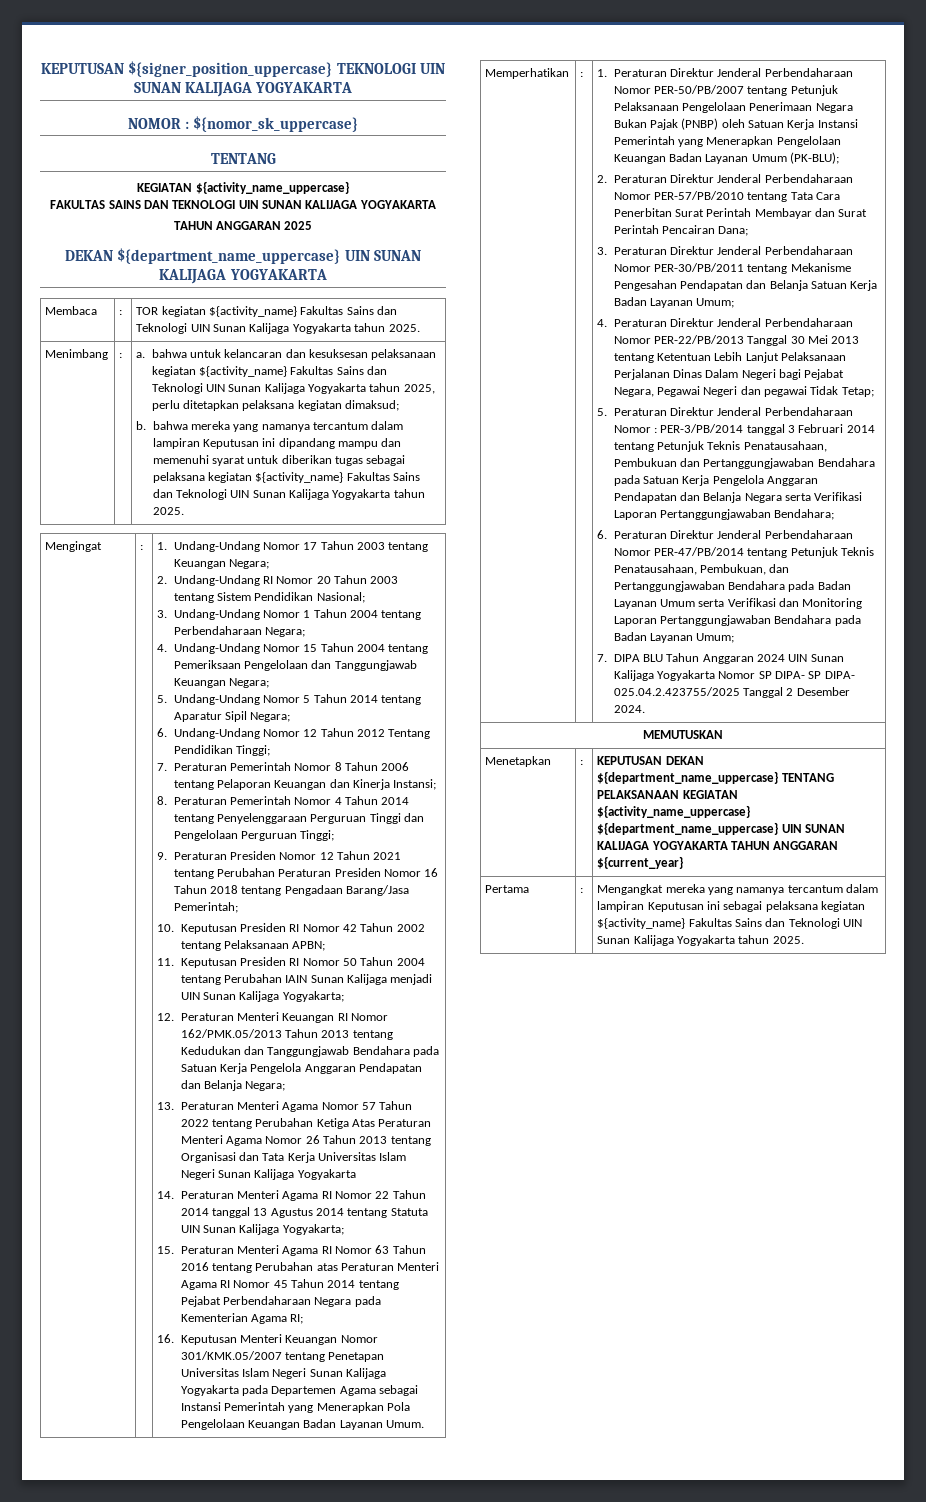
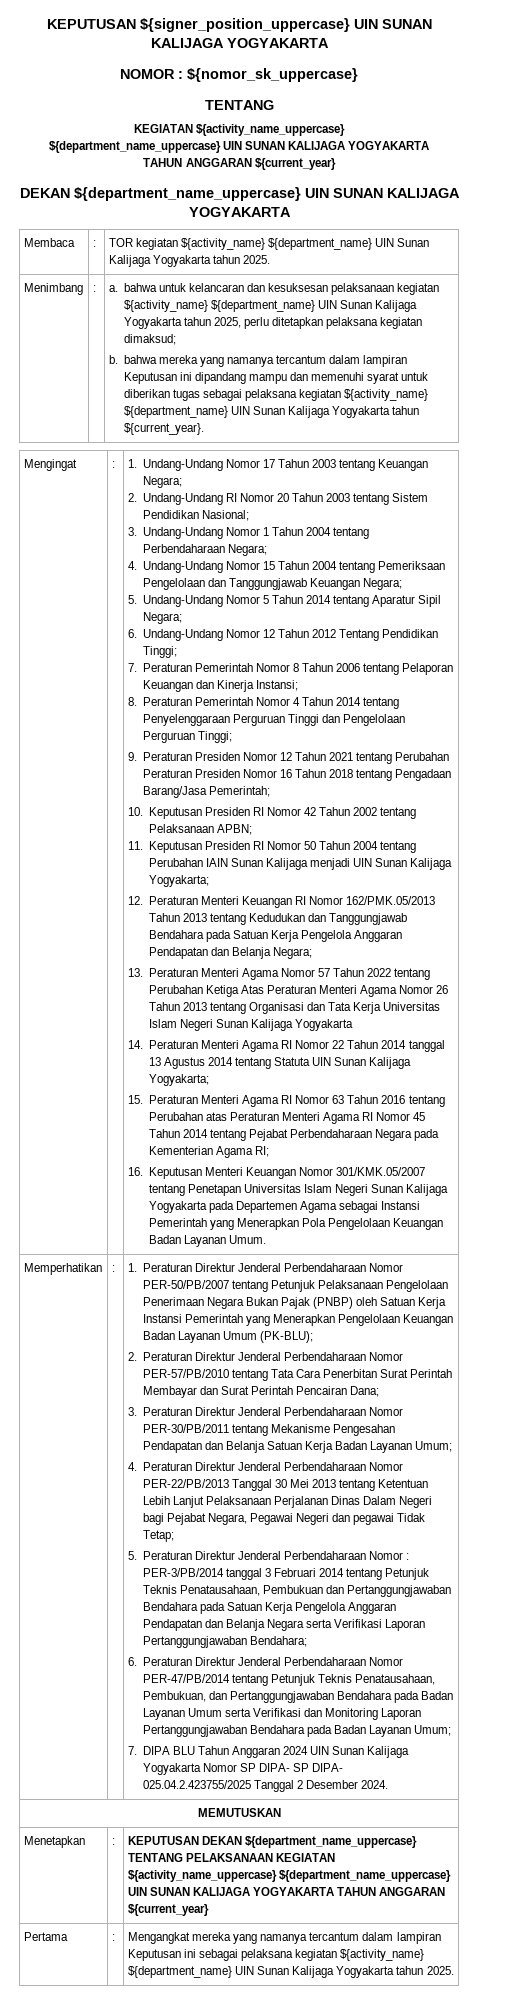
[336,63,416,74] TEKNOLOGI -> (350, 25) none
[50,200,236,209] FAKULTAS SAINS DAN TEKNOLOGI -> [48,141,221,153] ${department_name_uppercase}
[284,221,313,230] 2025 -> [254,158,336,170] ${current_year}
[300,306,398,315] [136,323,188,334] Fakultas Sains dan Teknologi -> [268,238,373,250] ${department_name}
[290,366,388,375] [151,383,203,394] Fakultas Sains dan Teknologi -> [210,300,315,312] ${department_name}
[346,472,421,481] [152,489,425,500] [152,507,184,515] Fakultas Sains dan Teknologi UIN Sunan Kalijaga Yogyakarta tahun 2025. -> [123,406,420,418] [123,423,204,435] ${department_name} UIN Sunan Kalijaga Yogyakarta tahun ${current_year}.
[688,918,840,929] Fakultas Sains dan Teknologi -> [127,1966,232,1978] ${department_name}

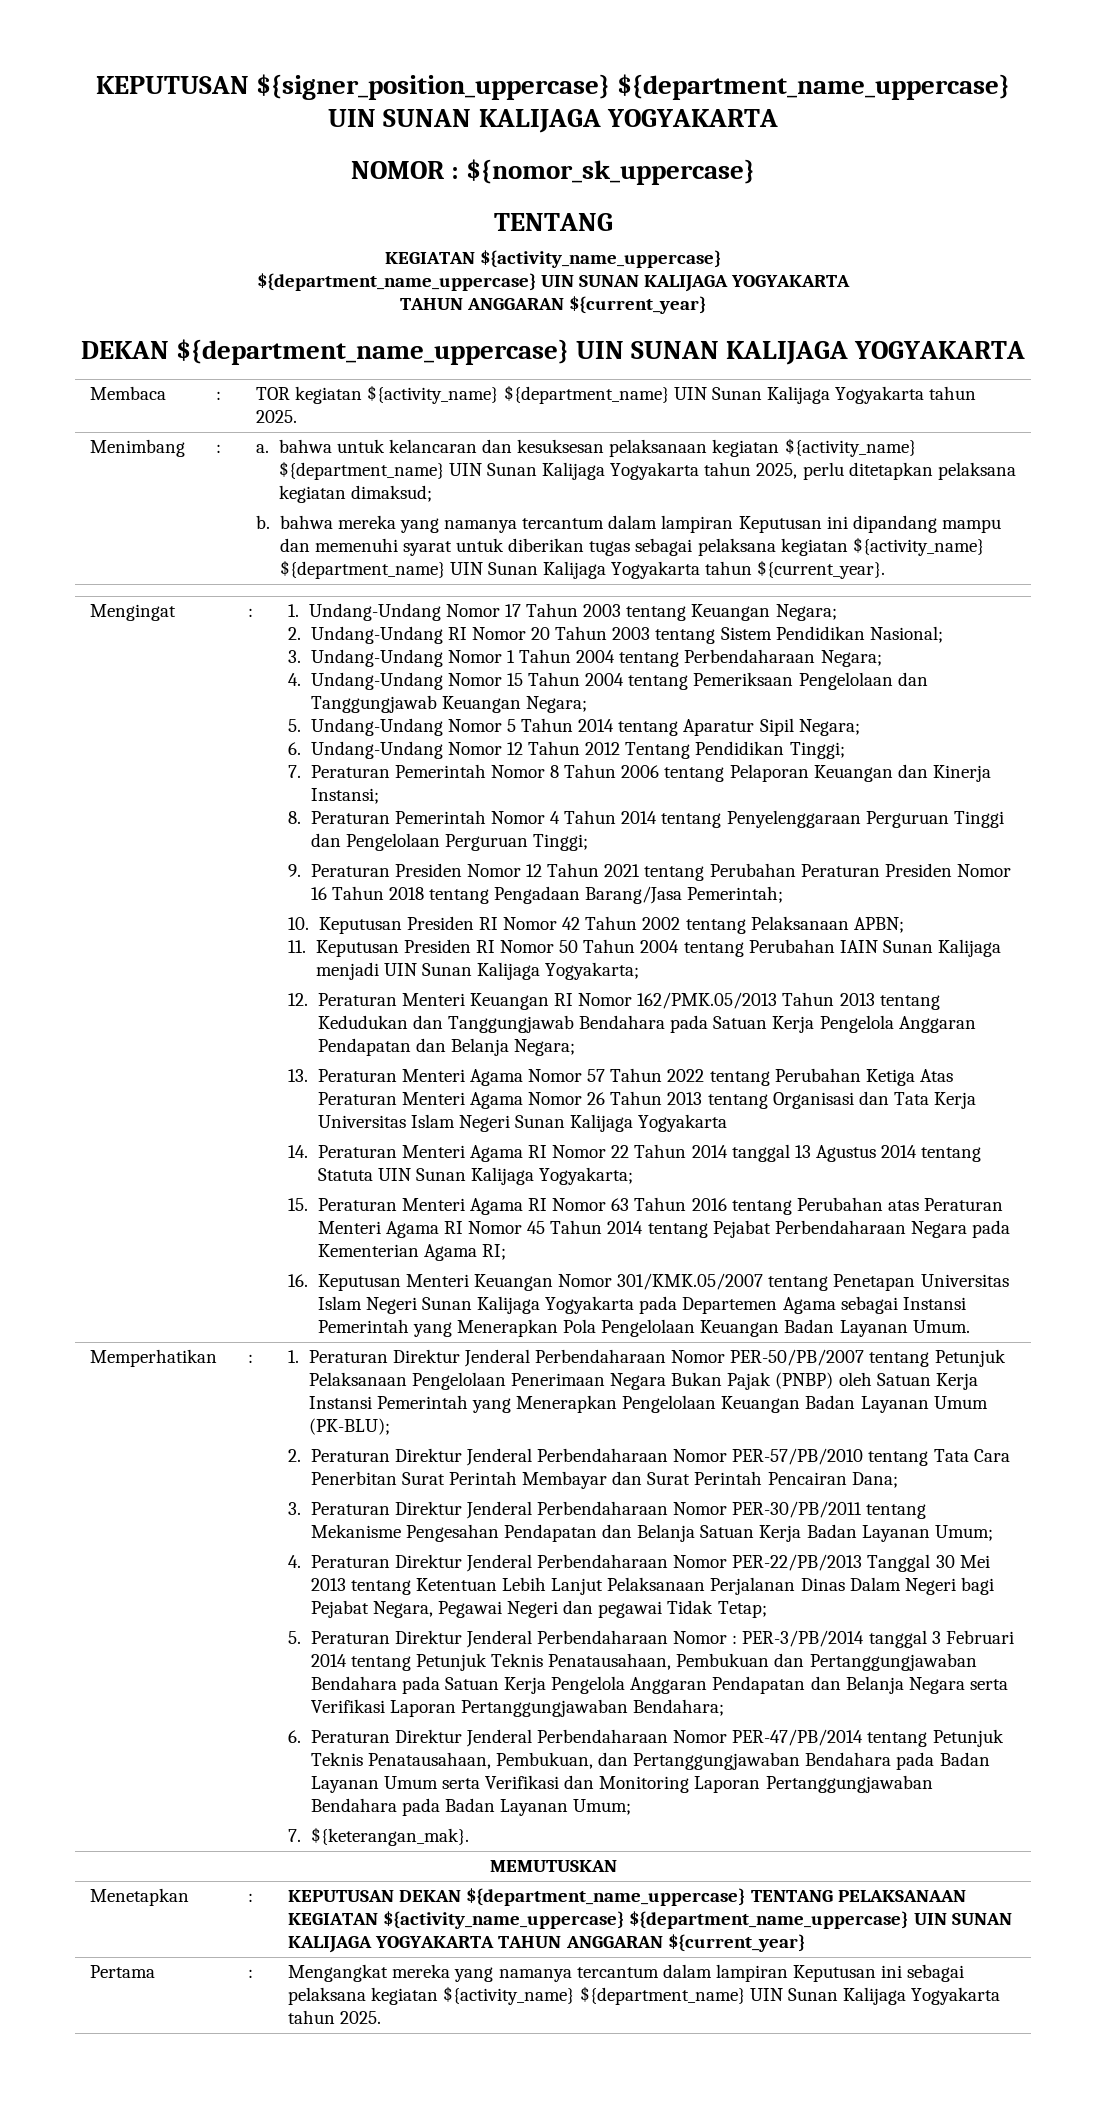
(350, 25) none -> [617,74,1011,100] ${department_name_uppercase}
[142,1746,410,1758] [142,1763,344,1775] [142,1780,389,1792] DIPA BLU Tahun Anggaran 2024 UIN Sunan Kalijaga Yogyakarta Nomor SP DIPA- SP DIPA- 025.04.2.423755/2025 Tanggal 2 Desember 2024. -> [310,1827,469,1846] ${keterangan_mak}.

